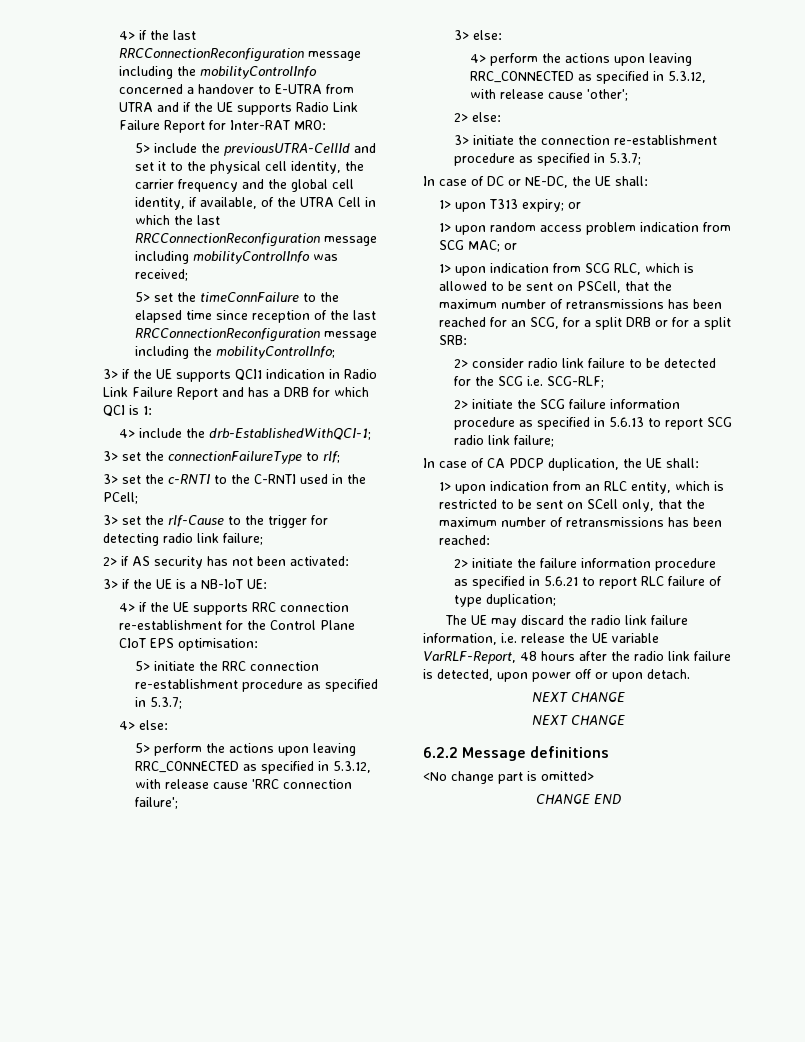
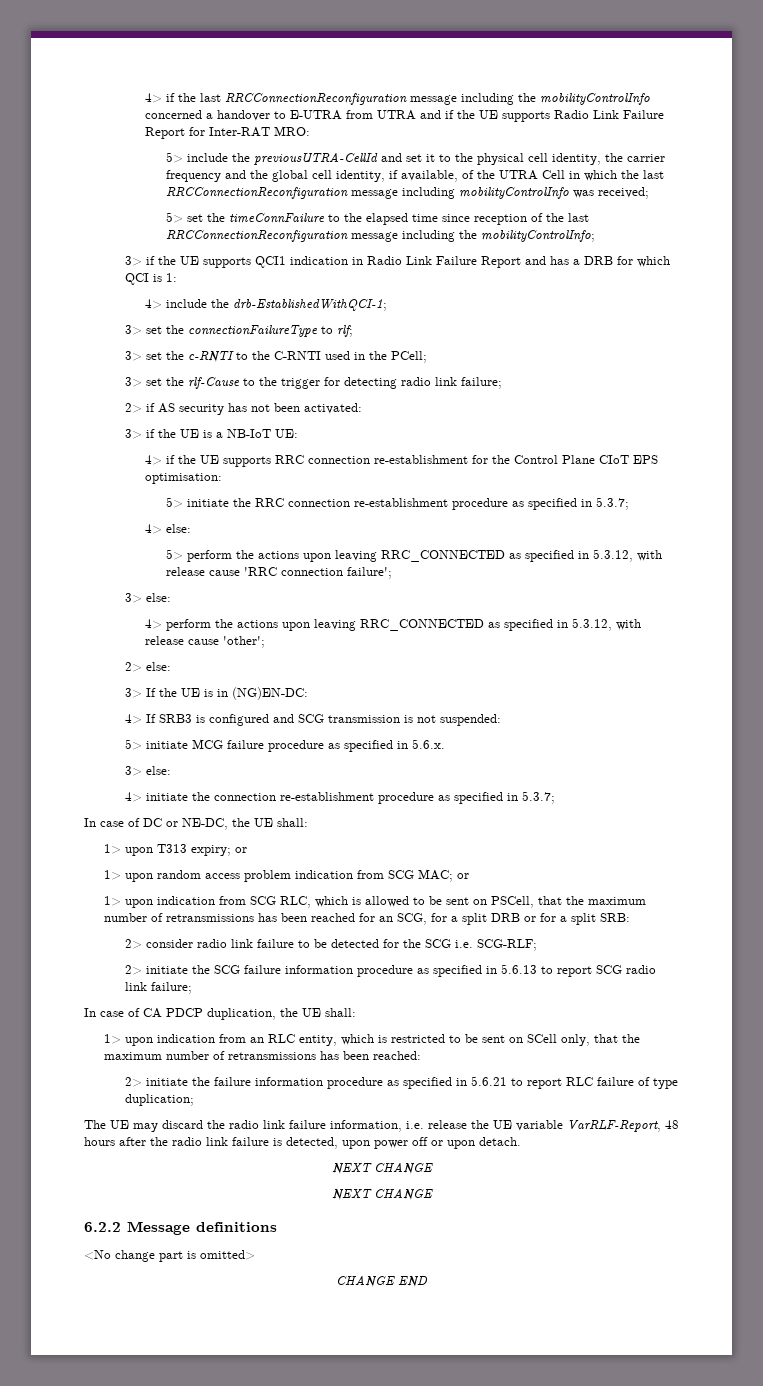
(470, 140) none -> [145,687,308,700] [124,714,501,726] [124,739,445,752] [124,766,171,776] [124,792,142,802] If the UE is in (NG)EN-DC: // 4> If SRB3 is configured and SCG transmission is not suspended: // 5> initiate MCG failure procedure as specified in 5.6.x. // 3> else: // 4>

